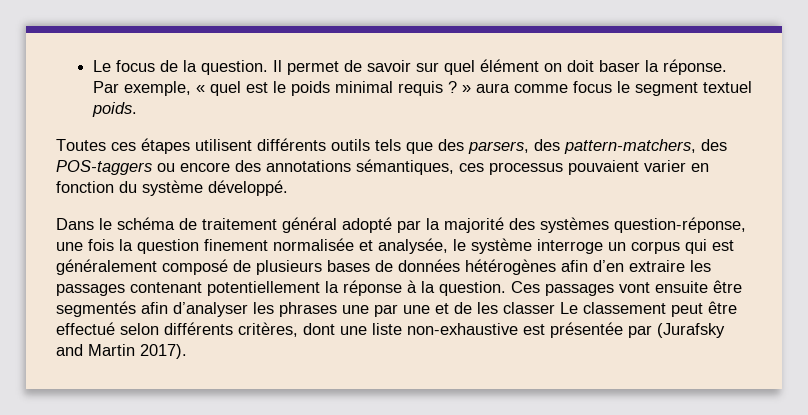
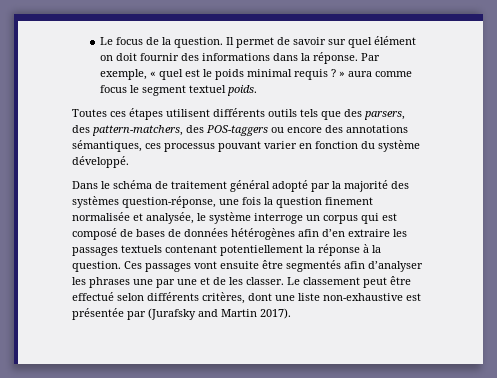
[598,60,640,72] baser -> [140,53,299,61] fournir des informations dans
[568,160,639,175] pouvaient -> [218,141,261,152] pouvant
[56,259,157,275] généralement -> (397, 217) none
[256,260,322,275] plusieurs -> (133, 233) none
(125, 290) none -> [121,245,162,253] textuels
[503,302,555,314] classer -> [246,277,284,285] classer.

